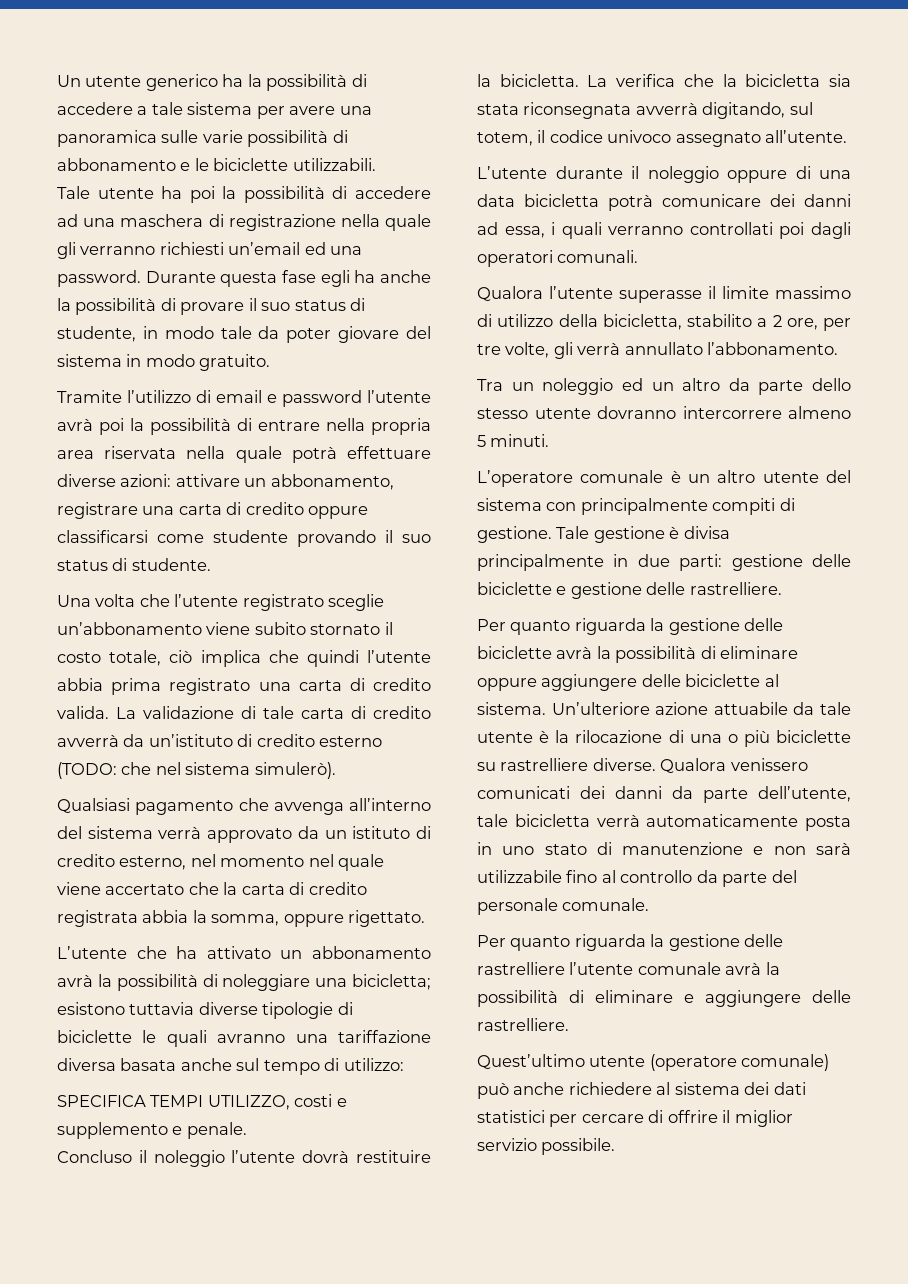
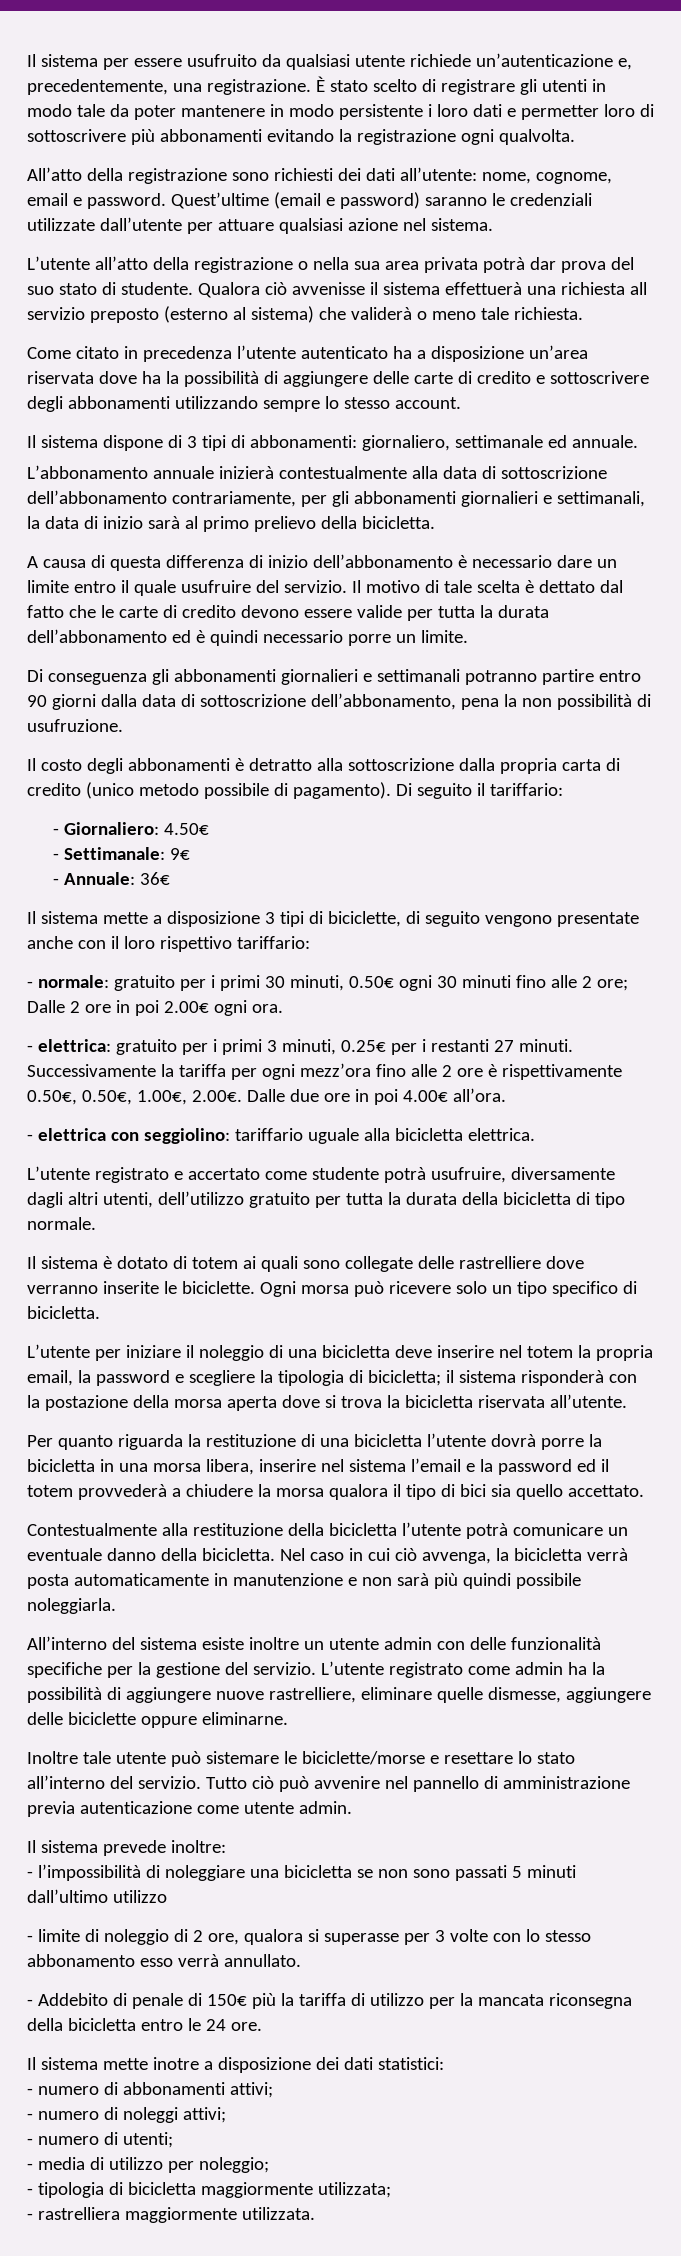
[57,74,367,91] [57,102,372,119] [57,130,348,147] [57,158,376,171] [57,186,431,203] [57,214,431,231] [57,242,363,259] [57,270,432,287] [57,298,366,315] [57,326,136,342] Un utente generico ha la possibilità di accedere a tale sistema per avere una panoramica sulle varie possibilità di abbonamento e le biciclette utilizzabili. // Tale utente ha poi la possibilità di accedere ad una maschera di registrazione nella quale gli verranno richiesti un’email ed una password. Durante questa fase egli ha anche la possibilità di provare il suo status di studente, -> [27,53,632,70] [27,76,587,95] Il sistema per essere usufruito da qualsiasi utente richiede un’autenticazione e, precedentemente, una registrazione. È stato scelto di registrare gli utenti
[338,326,431,343] [57,354,271,371] [57,390,431,407] [57,418,431,435] [57,446,432,463] [57,474,394,490] [57,502,369,519] [57,530,431,547] [57,558,211,571] [57,594,385,611] [57,622,393,635] [57,650,431,667] [57,678,431,695] [57,706,431,719] [57,734,383,747] [57,762,336,779] [57,798,431,815] [57,826,432,843] [57,854,385,871] [57,882,367,895] [57,910,426,927] [57,946,431,959] [57,974,431,991] [57,1002,353,1019] [57,1030,431,1047] [57,1058,404,1075] [57,1094,347,1110] [57,1122,247,1139] [57,1150,432,1167] [477,74,851,87] [477,102,813,119] [477,130,848,147] [477,166,851,183] [477,194,851,211] [477,222,851,239] [477,250,639,267] [477,286,851,303] [477,314,851,331] [477,342,839,359] [477,378,851,395] [477,406,851,419] [477,434,550,447] [477,470,851,487] [477,498,795,515] [477,526,730,543] [477,554,851,571] [477,582,782,599] [477,618,784,635] [477,646,799,663] [477,674,779,691] [477,702,851,715] [477,730,851,747] [477,758,808,773] [477,786,851,803] [477,814,851,831] [477,842,851,855] [477,870,797,887] [477,898,650,915] [477,934,784,951] [477,962,780,975] [477,990,851,1007] [477,1018,569,1031] [477,1054,830,1071] [477,1082,806,1099] [477,1110,793,1127] [477,1138,616,1155] giovare del sistema in modo gratuito. // Tramite l’utilizzo di email e password l’utente avrà poi la possibilità di entrare nella propria area riservata nella quale potrà effettuare diverse azioni: attivare un abbonamento, registrare una carta di credito oppure classificarsi come studente provando il suo status di studente. // Una volta che l’utente registrato sceglie un’abbonamento viene subito stornato il costo totale, ciò implica che quindi l’utente abbia prima registrato una carta di credito valida. La validazione di tale carta di credito avverrà da un’istituto di credito esterno (TODO: che nel sistema simulerò). // Qualsiasi pagamento che avvenga all’interno del sistema verrà approvato da un istituto di credito esterno, nel momento nel quale viene accertato che la carta di credito registrata abbia la somma, oppure rigettato. // L’utente che ha attivato un abbonamento avrà la possibilità di noleggiare una bicicletta; esistono tuttavia diverse tipologie di biciclette le quali avranno una tariffazione diversa basata anche sul tempo di utilizzo: // SPECIFICA TEMPI UTILIZZO, costi e supplemento e penale. // Concluso il noleggio l’utente dovrà restituire la bicicletta. La verifica che la bicicletta sia stata riconsegnata avverrà digitando, sul totem, il codice univoco assegnato all’utente. // L’utente durante il noleggio oppure di una data bicicletta potrà comunicare dei danni ad essa, i quali verranno controllati poi dagli operatori comunali. // Qualora l’utente superasse il limite massimo di utilizzo della bicicletta, stabilito a 2 ore, per tre volte, gli verrà annullato l’abbonamento. // Tra un noleggio ed un altro da parte dello stesso utente dovranno intercorrere almeno 5 minuti. // L’operatore comunale è un altro utente del sistema con principalmente compiti di gestione. Tale gestione è divisa principalmente in due parti: gestione delle biciclette e gestione delle rastrelliere. // Per quanto riguarda la gestione delle biciclette avrà la possibilità di eliminare oppure aggiungere delle biciclette al sistema. Un’ulteriore azione attuabile da tale utente è la rilocazione di una o più biciclette su rastrelliere diverse. Qualora venissero comunicati dei danni da parte dell’utente, tale bicicletta verrà automaticamente posta in uno stato di manutenzione e non sarà utilizzabile fino al controllo da parte del personale comunale. // Per quanto riguarda la gestione delle rastrelliere l’utente comunale avrà la possibilità di eliminare e aggiungere delle rastrelliere. // Quest’ultimo utente (operatore comunale) può anche richiedere al sistema dei dati statistici per cercare di offrire il miglior servizio possibile. -> [180,104,654,120] [27,129,575,145] [27,167,612,184] [27,192,592,209] [27,217,493,234] [27,256,634,273] [27,282,647,298] [27,306,583,323] [27,345,588,362] [27,371,649,387] [27,396,461,412] [27,435,638,451] [27,465,607,479] [27,490,645,507] [27,516,435,532] [27,554,617,571] [27,580,623,596] [27,605,549,621] [27,629,468,646] [27,669,641,685] [27,693,651,710] [27,719,123,732] [27,758,620,774] [27,782,563,799] [53,822,210,835] [53,847,191,860] [53,872,171,885] [27,911,639,927] [27,936,310,952] [27,975,628,991] [27,1000,283,1016] [27,1039,573,1055] [27,1063,622,1080] [27,1088,506,1105] [27,1128,535,1144] [27,1166,615,1183] [27,1191,625,1208] [27,1217,96,1230] [27,1256,584,1272] [27,1281,637,1297] [27,1306,100,1319] [27,1344,653,1361] [27,1370,637,1386] [27,1394,627,1411] [27,1433,602,1450] [27,1458,609,1475] [27,1484,644,1500] [27,1522,628,1539] [27,1548,628,1564] [27,1573,581,1589] [27,1598,116,1614] [27,1636,601,1650] [27,1661,605,1678] [27,1687,651,1703] [27,1712,288,1728] [27,1751,575,1767] [27,1775,630,1792] [27,1801,352,1817] [27,1840,226,1856] [27,1864,576,1881] [27,1889,167,1903] [27,1929,591,1945] [27,1954,301,1967] [27,1993,632,2009] [27,2018,262,2031] [27,2057,444,2073] [27,2082,273,2098] [27,2107,226,2123] [27,2132,173,2148] [27,2157,269,2173] [27,2182,391,2198] [27,2207,315,2223] mantenere in modo persistente i loro dati e permetter loro di sottoscrivere più abbonamenti evitando la registrazione ogni qualvolta. // All’atto della registrazione sono richiesti dei dati all’utente: nome, cognome, email e password. Quest’ultime (email e password) saranno le credenziali utilizzate dall’utente per attuare qualsiasi azione nel sistema. // L’utente all’atto della registrazione o nella sua area privata potrà dar prova del suo stato di studente. Qualora ciò avvenisse il sistema effettuerà una richiesta all servizio preposto (esterno al sistema) che validerà o meno tale richiesta. // Come citato in precedenza l’utente autenticato ha a disposizione un’area riservata dove ha la possibilità di aggiungere delle carte di credito e sottoscrivere degli abbonamenti utilizzando sempre lo stesso account. // Il sistema dispone di 3 tipi di abbonamenti: giornaliero, settimanale ed annuale. // L’abbonamento annuale inizierà contestualmente alla data di sottoscrizione dell’abbonamento contrariamente, per gli abbonamenti giornalieri e settimanali, la data di inizio sarà al primo prelievo della bicicletta. // A causa di questa differenza di inizio dell’abbonamento è necessario dare un limite entro il quale usufruire del servizio. Il motivo di tale scelta è dettato dal fatto che le carte di credito devono essere valide per tutta la durata dell’abbonamento ed è quindi necessario porre un limite. // Di conseguenza gli abbonamenti giornalieri e settimanali potranno partire entro 90 giorni dalla data di sottoscrizione dell’abbonamento, pena la non possibilità di usufruzione. // Il costo degli abbonamenti è detratto alla sottoscrizione dalla propria carta di credito (unico metodo possibile di pagamento). Di seguito il tariffario: // - Giornaliero: 4.50€ // - Settimanale: 9€ // - Annuale: 36€ // Il sistema mette a disposizione 3 tipi di biciclette, di seguito vengono presentate anche con il loro rispettivo tariffario: // - normale: gratuito per i primi 30 minuti, 0.50€ ogni 30 minuti fino alle 2 ore; Dalle 2 ore in poi 2.00€ ogni ora. // - elettrica: gratuito per i primi 3 minuti, 0.25€ per i restanti 27 minuti. Successivamente la tariffa per ogni mezz’ora fino alle 2 ore è rispettivamente 0.50€, 0.50€, 1.00€, 2.00€. Dalle due ore in poi 4.00€ all’ora. // - elettrica con seggiolino: tariffario uguale alla bicicletta elettrica. // L’utente registrato e accertato come studente potrà usufruire, diversamente dagli altri utenti, dell’utilizzo gratuito per tutta la durata della bicicletta di tipo normale. // Il sistema è dotato di totem ai quali sono collegate delle rastrelliere dove verranno inserite le biciclette. Ogni morsa può ricevere solo un tipo specifico di bicicletta. // L’utente per iniziare il noleggio di una bicicletta deve inserire nel totem la propria email, la password e scegliere la tipologia di bicicletta; il sistema risponderà con la postazione della morsa aperta dove si trova la bicicletta riservata all’utente. // Per quanto riguarda la restituzione di una bicicletta l’utente dovrà porre la bicicletta in una morsa libera, inserire nel sistema l’email e la password ed il totem provvederà a chiudere la morsa qualora il tipo di bici sia quello accettato. // Contestualmente alla restituzione della bicicletta l’utente potrà comunicare un eventuale danno della bicicletta. Nel caso in cui ciò avvenga, la bicicletta verrà posta automaticamente in manutenzione e non sarà più quindi possibile noleggiarla. // All’interno del sistema esiste inoltre un utente admin con delle funzionalità specifiche per la gestione del servizio. L’utente registrato come admin ha la possibilità di aggiungere nuove rastrelliere, eliminare quelle dismesse, aggiungere delle biciclette oppure eliminarne. // Inoltre tale utente può sistemare le biciclette/morse e resettare lo stato all’interno del servizio. Tutto ciò può avvenire nel pannello di amministrazione previa autenticazione come utente admin. // Il sistema prevede inoltre: // - l’impossibilità di noleggiare una bicicletta se non sono passati 5 minuti dall’ultimo utilizzo // - limite di noleggio di 2 ore, qualora si superasse per 3 volte con lo stesso abbonamento esso verrà annullato. // - Addebito di penale di 150€ più la tariffa di utilizzo per la mancata riconsegna della bicicletta entro le 24 ore. // Il sistema mette inotre a disposizione dei dati statistici: // - numero di abbonamenti attivi; // - numero di noleggi attivi; // - numero di utenti; // - media di utilizzo per noleggio; // - tipologia di bicicletta maggiormente utilizzata; // - rastrelliera maggiormente utilizzata.

